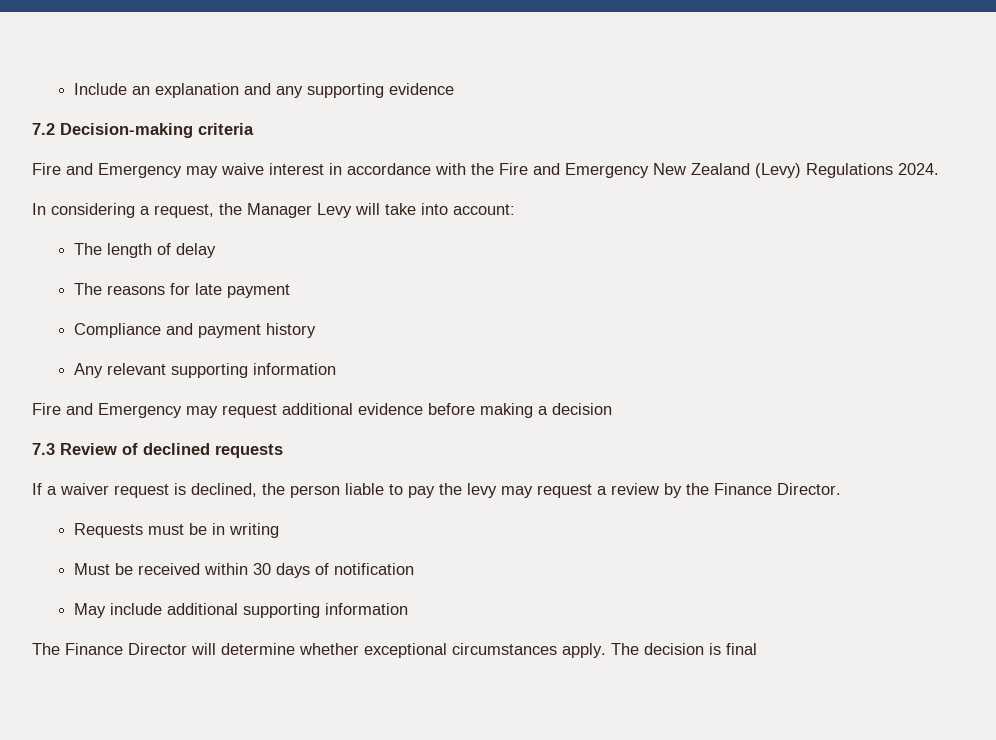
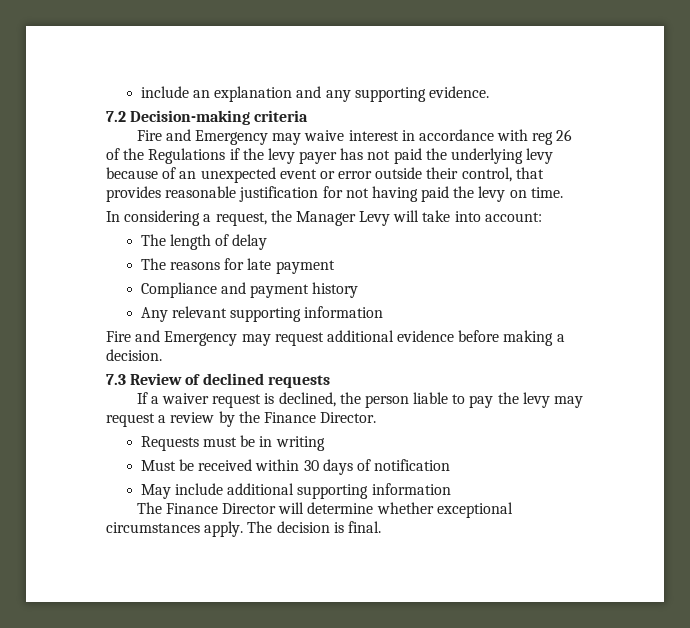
[73,83,127,95] Include -> [140,86,189,98] include
[388,83,454,95] evidence -> [428,86,489,98] evidence.
[471,163,939,178] the Fire and Emergency New Zealand (Levy) Regulations 2024. -> [532,129,573,145] [106,148,554,164] [106,167,544,183] [106,186,563,202] reg 26 of the Regulations if the levy payer has not paid the underlying levy because of an unexpected event or error outside their control, that provides reasonable justification for not having paid the levy on time.
[552,403,612,415] decision -> [106,349,162,361] decision.
[726,643,757,655] final -> [347,521,381,533] final.

